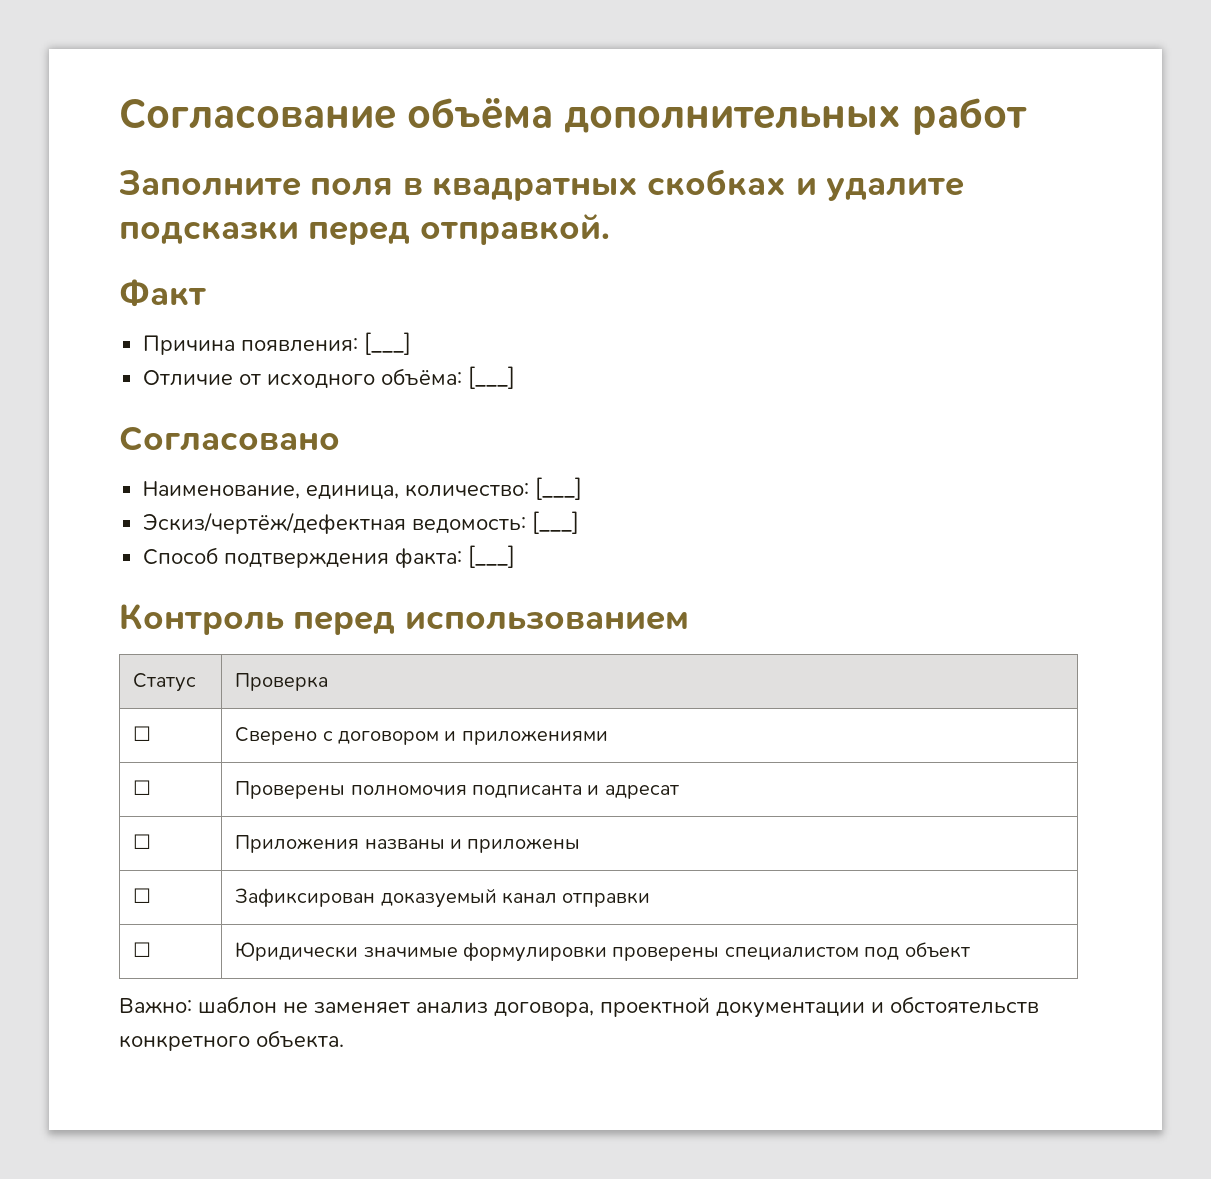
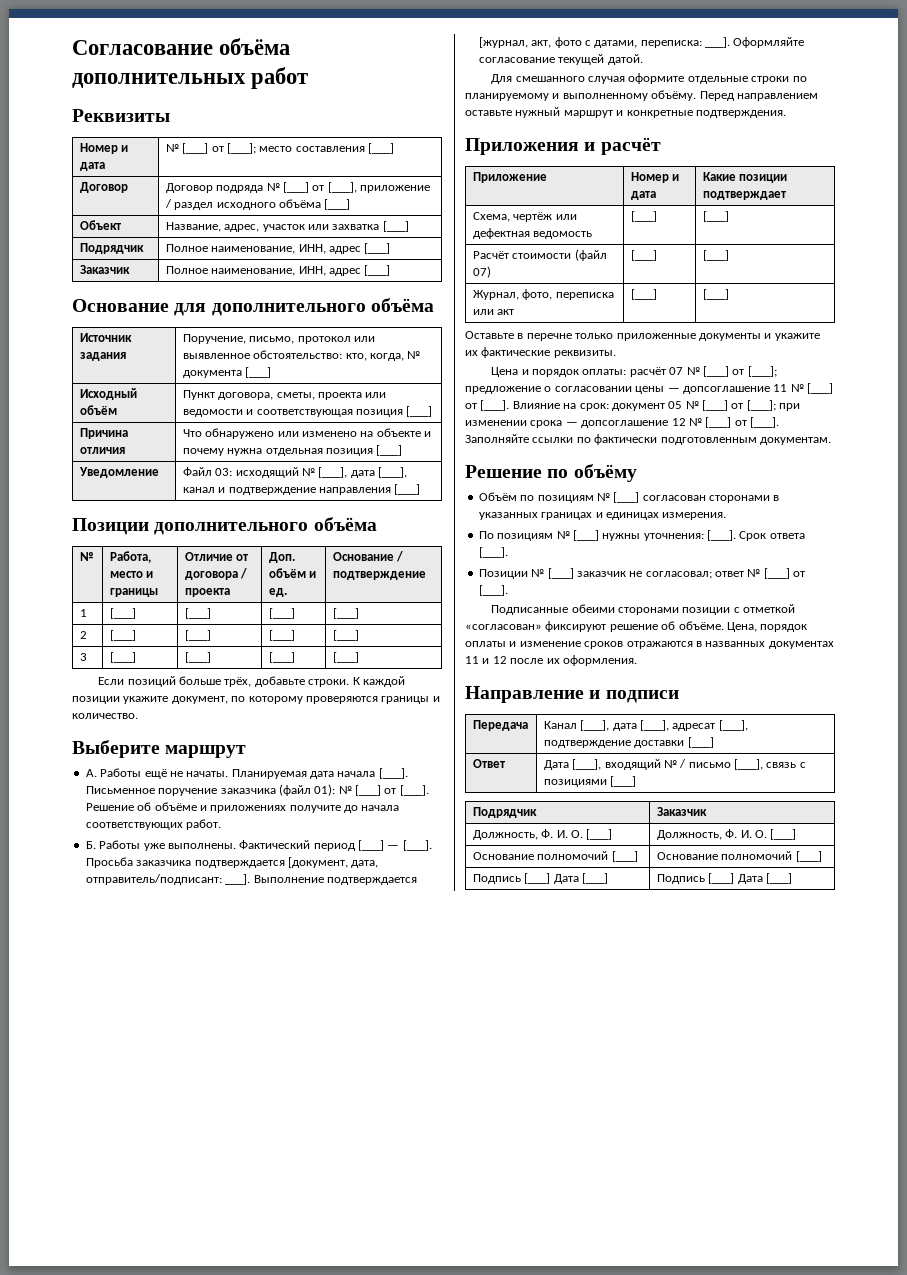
[118,169,964,201] [119,214,610,245] [119,279,206,307] [143,332,412,355] [143,366,516,389] [119,426,340,451] [143,477,583,500] [143,511,580,534] [143,545,516,568] [119,603,689,635] [133,673,197,692] [235,673,329,691] [133,726,152,741] [235,727,608,745] [133,780,152,795] [235,781,679,799] [133,834,152,849] [235,835,581,853] [133,888,152,903] [235,888,651,908] [133,942,152,957] [235,942,970,962] [119,996,1039,1018] [119,1030,344,1051] Заполните поля в квадратных скобках и удалите подсказки перед отправкой. // Факт // Причина появления: [___] // Отличие от исходного объёма: [___] // Согласовано // Наименование, единица, количество: [___] // Эскиз/чертёж/дефектная ведомость: [___] // Способ подтверждения факта: [___] // Контроль перед использованием // Статус | Проверка // ☐ | Сверено с договором и приложениями // ☐ | Проверены полномочия подписанта и адресат // ☐ | Приложения названы и приложены // ☐ | Зафиксирован доказуемый канал отправки // ☐ | Юридически значимые формулировки проверены специалистом под объект // Важно: шаблон не заменяет анализ договора, проектной документации и обстоятельств конкретного объекта. -> [72,109,170,122] [79,143,129,154] [79,162,105,171] [165,143,394,154] [79,182,128,193] [165,182,430,193] [164,199,351,210] [79,220,121,230] [165,221,409,232] [79,243,144,254] [165,243,391,254] [79,265,130,274] [165,265,391,276] [72,298,434,316] [79,333,132,342] [79,352,126,361] [182,334,375,344] [182,350,421,361] [182,367,272,378] [79,388,137,400] [79,405,117,415] [182,390,387,400] [182,406,433,417] [79,428,128,439] [79,447,125,454] [182,428,431,439] [182,445,403,456] [78,467,159,478] [182,467,407,478] [182,484,421,495] [72,517,377,535] [79,552,94,561] [109,551,151,563] [109,571,154,578] [109,588,158,597] [184,552,249,561] [184,568,248,580] [184,588,230,597] [268,552,295,563] [268,568,317,578] [268,588,287,597] [332,551,404,562] [332,571,426,580] [79,609,87,617] [109,608,136,619] [184,608,211,619] [268,608,295,619] [332,608,359,619] [79,631,87,639] [109,630,136,641] [184,630,211,641] [268,630,295,641] [332,630,359,641] [79,653,87,661] [109,652,136,663] [184,652,211,663] [268,652,295,663] [332,652,359,663] [98,676,405,687] [72,696,440,704] [72,713,138,719] [72,740,247,758] [85,768,408,779] [85,784,429,796] [85,802,400,813] [85,819,222,830] [85,840,432,851] [85,857,379,868] [85,874,417,885] [478,37,805,48] [478,54,643,65] [491,73,807,84] [465,90,818,101] [465,107,786,118] [465,137,661,155] [472,172,547,183] [630,172,680,183] [630,191,656,200] [702,172,788,183] [702,191,786,200] [472,212,577,222] [472,228,593,239] [630,211,657,222] [702,211,729,222] [472,249,607,261] [472,266,491,278] [630,250,657,261] [702,250,729,261] [472,289,614,300] [472,309,515,315] [630,289,657,300] [702,289,729,300] [465,331,820,341] [465,347,616,358] [491,366,777,377] [465,383,833,394] [465,400,801,411] [465,417,779,428] [465,434,831,445] [465,464,637,482] [478,492,780,503] [478,512,727,520] [478,530,805,541] [478,547,508,558] [478,568,806,579] [478,585,508,596] [491,604,796,615] [465,621,808,632] [465,641,834,649] [465,655,637,666] [465,686,679,703] [472,720,528,731] [543,720,748,731] [543,737,714,748] [472,759,505,768] [543,759,806,770] [543,776,637,787] [472,807,537,818] [656,807,707,816] [472,829,613,840] [656,829,797,840] [472,851,638,862] [656,851,822,862] [472,873,608,884] [656,873,792,884] Реквизиты // Номер и дата | № [___] от [___]; место составления [___] // Договор | Договор подряда № [___] от [___], приложение / раздел исходного объёма [___] // Объект | Название, адрес, участок или захватка [___] // Подрядчик | Полное наименование, ИНН, адрес [___] // Заказчик | Полное наименование, ИНН, адрес [___] // Основание для дополнительного объёма // Источник задания | Поручение, письмо, протокол или выявленное обстоятельство: кто, когда, № документа [___] // Исходный объём | Пункт договора, сметы, проекта или ведомости и соответствующая позиция [___] // Причина отличия | Что обнаружено или изменено на объекте и почему нужна отдельная позиция [___] // Уведомление | Файл 03: исходящий № [___], дата [___], канал и подтверждение направления [___] // Позиции дополнительного объёма // № | Работа, место и границы | Отличие от договора / проекта | Доп. объём и ед. | Основание / подтверждение // 1 | [___] | [___] | [___] | [___] // 2 | [___] | [___] | [___] | [___] // 3 | [___] | [___] | [___] | [___] // Если позиций больше трёх, добавьте строки. К каждой позиции укажите документ, по которому проверяются границы и количество. // Выберите маршрут // А. Работы ещё не начаты. Планируемая дата начала [___]. Письменное поручение заказчика (файл 01): № [___] от [___]. Решение об объёме и приложениях получите до начала соответствующих работ. // Б. Работы уже выполнены. Фактический период [___] — [___]. Просьба заказчика подтверждается [документ, дата, отправитель/подписант: ___]. Выполнение подтверждается [журнал, акт, фото с датами, переписка: ___]. Оформляйте согласование текущей датой. // Для смешанного случая оформите отдельные строки по планируемому и выполненному объёму. Перед направлением оставьте нужный маршрут и конкретные подтверждения. // Приложения и расчёт // Приложение | Номер и дата | Какие позиции подтверждает // Схема, чертёж или дефектная ведомость | [___] | [___] // Расчёт стоимости (файл 07) | [___] | [___] // Журнал, фото, переписка или акт | [___] | [___] // Оставьте в перечне только приложенные документы и укажите их фактические реквизиты. // Цена и порядок оплаты: расчёт 07 № [___] от [___]; предложение о согласовании цены — допсоглашение 11 № [___] от [___]. Влияние на срок: документ 05 № [___] от [___]; при изменении срока — допсоглашение 12 № [___] от [___]. Заполняйте ссылки по фактически подготовленным документам. // Решение по объёму // Объём по позициям № [___] согласован сторонами в указанных границах и единицах измерения. // По позициям № [___] нужны уточнения: [___]. Срок ответа [___]. // Позиции № [___] заказчик не согласовал; ответ № [___] от [___]. // Подписанные обеими сторонами позиции с отметкой «согласован» фиксируют решение об объёме. Цена, порядок оплаты и изменение сроков отражаются в названных документах 11 и 12 после их оформления. // Направление и подписи // Передача | Канал [___], дата [___], адресат [___], подтверждение доставки [___] // Ответ | Дата [___], входящий № / письмо [___], связь с позициями [___] // Подрядчик | Заказчик // Должность, Ф. И. О. [___] | Должность, Ф. И. О. [___] // Основание полномочий [___] | Основание полномочий [___] // Подпись [___] Дата [___] | Подпись [___] Дата [___]

